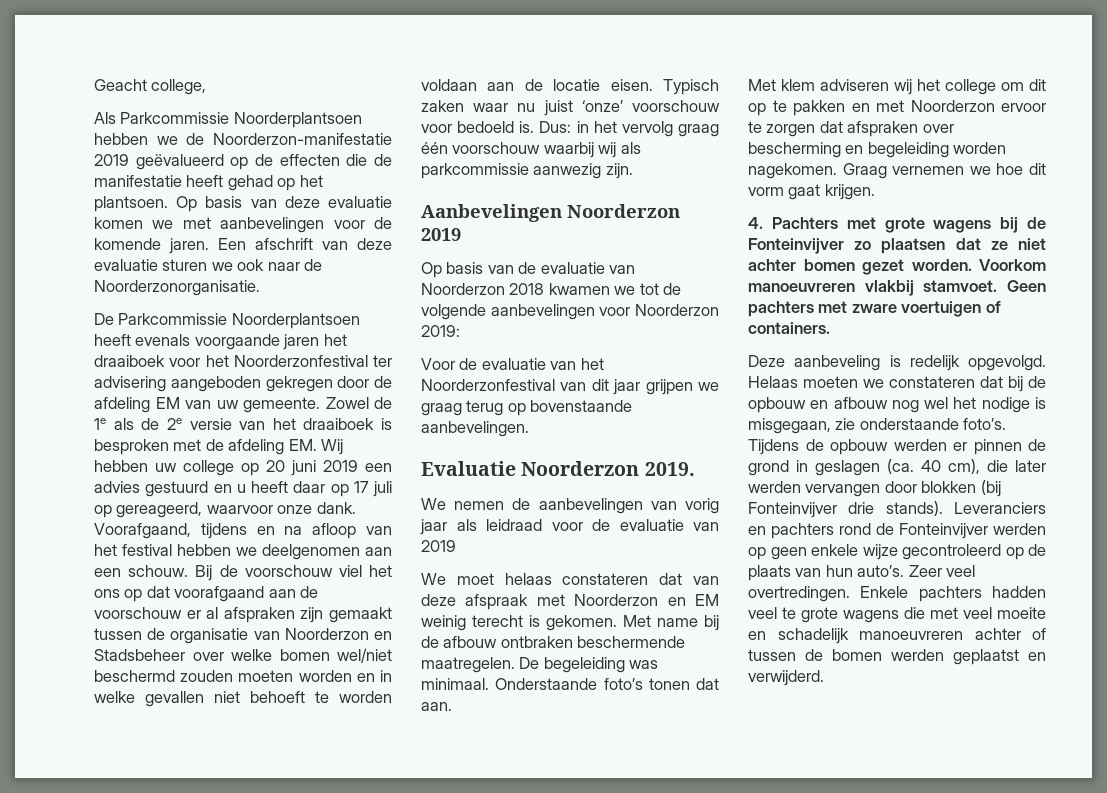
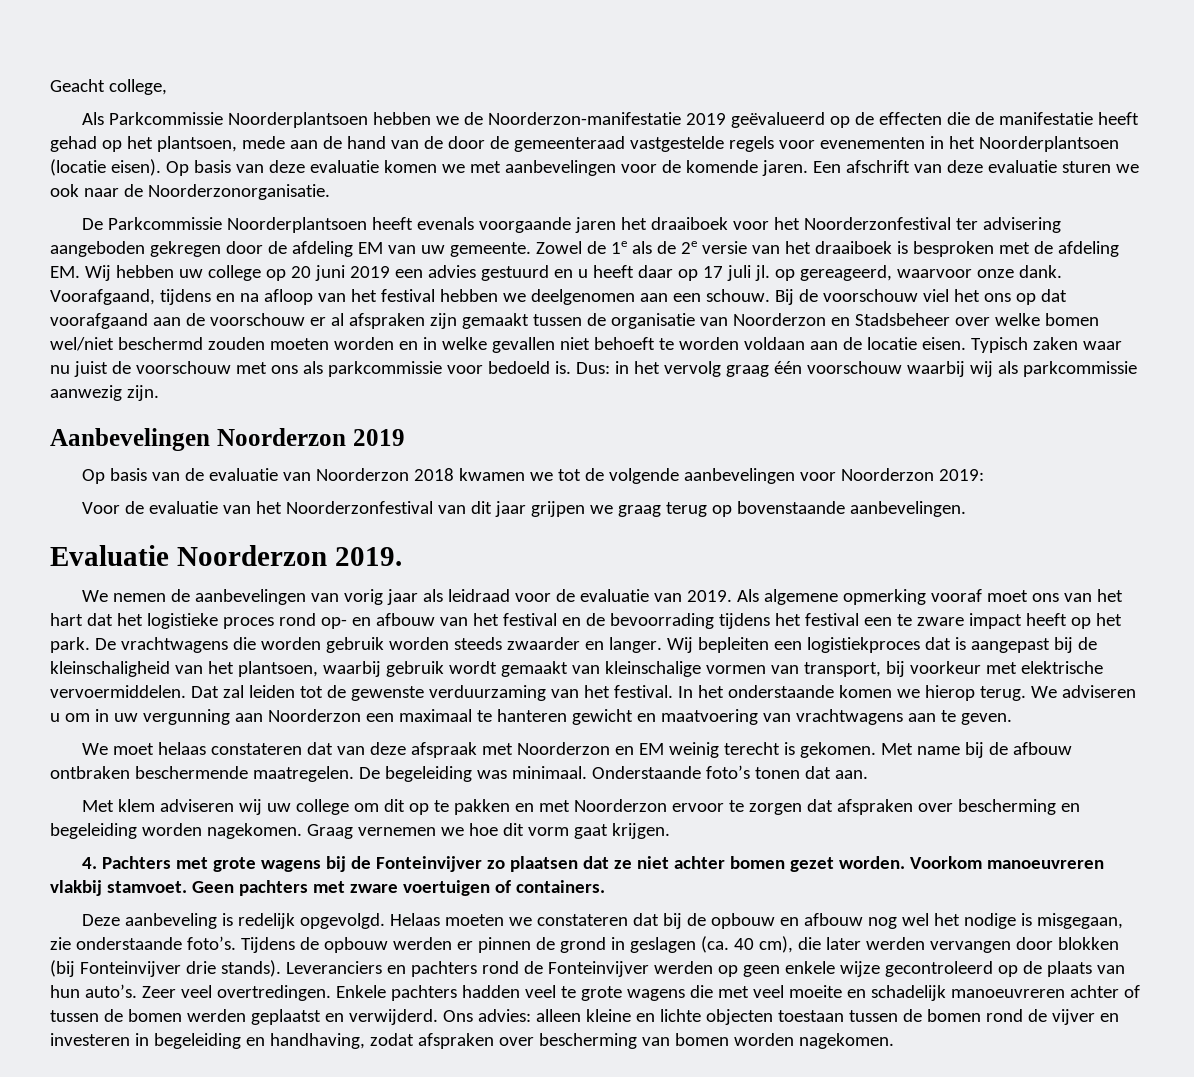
[94,196,168,212] plantsoen. -> [156,136,1119,152] [50,159,161,176] plantsoen, mede aan de hand van de door de gemeenteraad vastgestelde regels voor evenementen in het Noorderplantsoen (locatie eisen).
(392, 489) none -> [754,265,770,281] jl.
[581,100,720,112] ‘onze’ voorschouw -> [111,361,442,377] de voorschouw met ons als parkcommissie
[421,540,456,552] 2019 -> [687,589,1124,605] [50,613,1122,629] [50,637,1097,653] [50,661,1103,677] [50,685,1136,701] [50,709,1012,725] 2019. Als algemene opmerking vooraf moet ons van het hart dat het logistieke proces rond op- en afbouw van het festival en de bevoorrading tijdens het festival een te zware impact heeft op het park. De vrachtwagens die worden gebruik worden steeds zwaarder en langer. Wij bepleiten een logistiekproces dat is aangepast bij de kleinschaligheid van het plantsoen, waarbij gebruik wordt gemaakt van kleinschalige vormen van transport, bij voorkeur met elektrische vervoermiddelen. Dat zal leiden tot de gewenste verduurzaming van het festival. In het onderstaande komen we hierop terug. We adviseren u om in uw vergunning aan Noorderzon een maximaal te hanteren gewicht en maatvoering van vrachtwagens aan te geven.
[917,79,940,91] het -> [267,803,292,812] uw
(824, 678) none -> [442,1009,1119,1025] [50,1033,894,1049] Ons advies: alleen kleine en lichte objecten toestaan tussen de bomen rond de vijver en investeren in begeleiding en handhaving, zodat afspraken over bescherming van bomen worden nagekomen.

